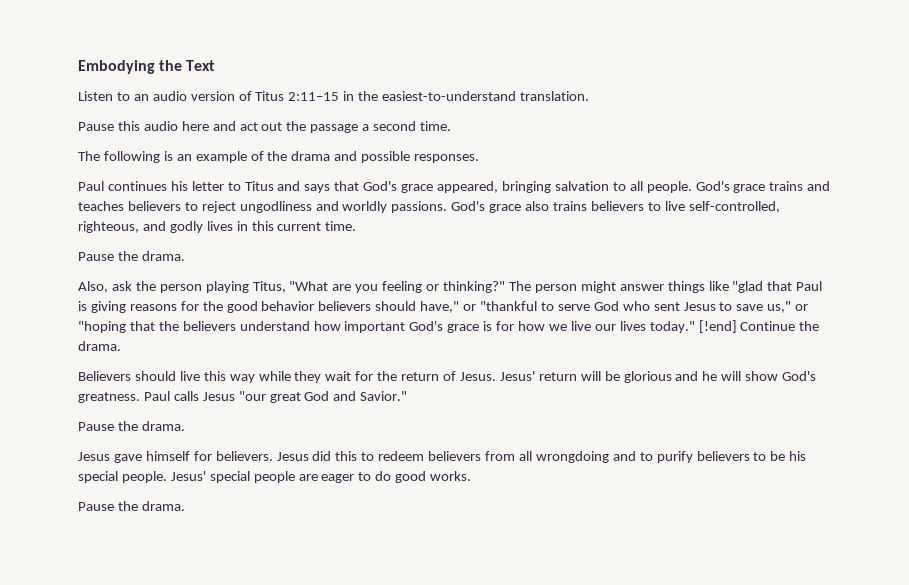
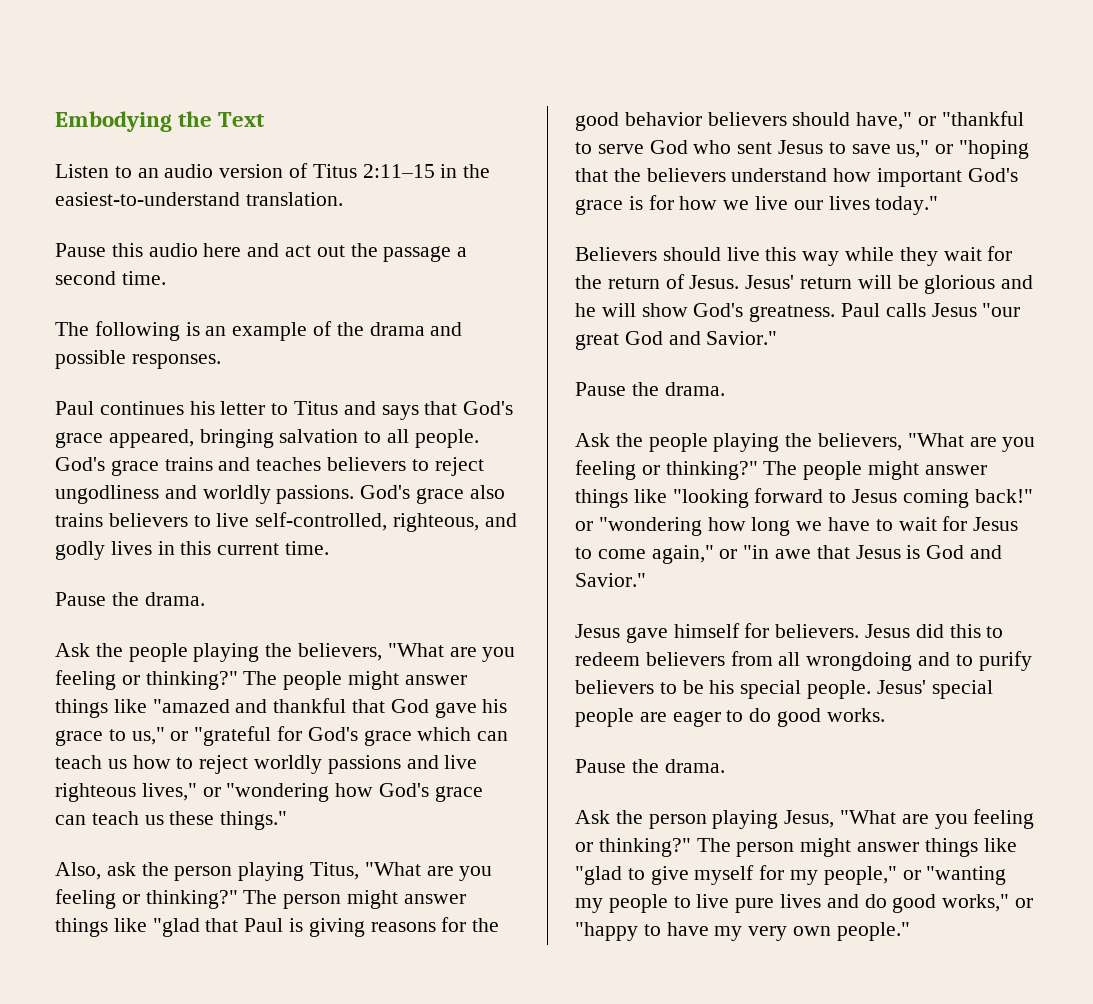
(185, 256) none -> [55,643,516,662] [55,670,467,690] [55,698,508,718] [55,726,509,746] [55,755,478,774] [55,783,483,802] [55,811,288,830] // Ask the people playing the believers, "What are you feeling or thinking?" The people might answer things like "amazed and thankful that God gave his grace to us," or "grateful for God's grace which can teach us how to reject worldly passions and live righteous lives," or "wondering how God's grace can teach us these things."
[698,320,820,333] [78,341,121,351] [!end] Continue the drama. -> (939, 205) none
(185, 426) none -> [575,433,1036,452] [575,460,987,480] [575,488,1033,508] [575,516,1019,536] [575,545,1003,564] [575,573,646,587] // Ask the people playing the believers, "What are you feeling or thinking?" The people might answer things like "looking forward to Jesus coming back!" or "wondering how long we have to wait for Jesus to come again," or "in awe that Jesus is God and Savior."
(185, 506) none -> [575,809,1035,829] [575,838,1017,857] [575,865,1007,885] [575,894,1034,913] [575,922,910,941] // Ask the person playing Jesus, "What are you feeling or thinking?" The person might answer things like "glad to give myself for my people," or "wanting my people to live pure lives and do good works," or "happy to have my very own people."

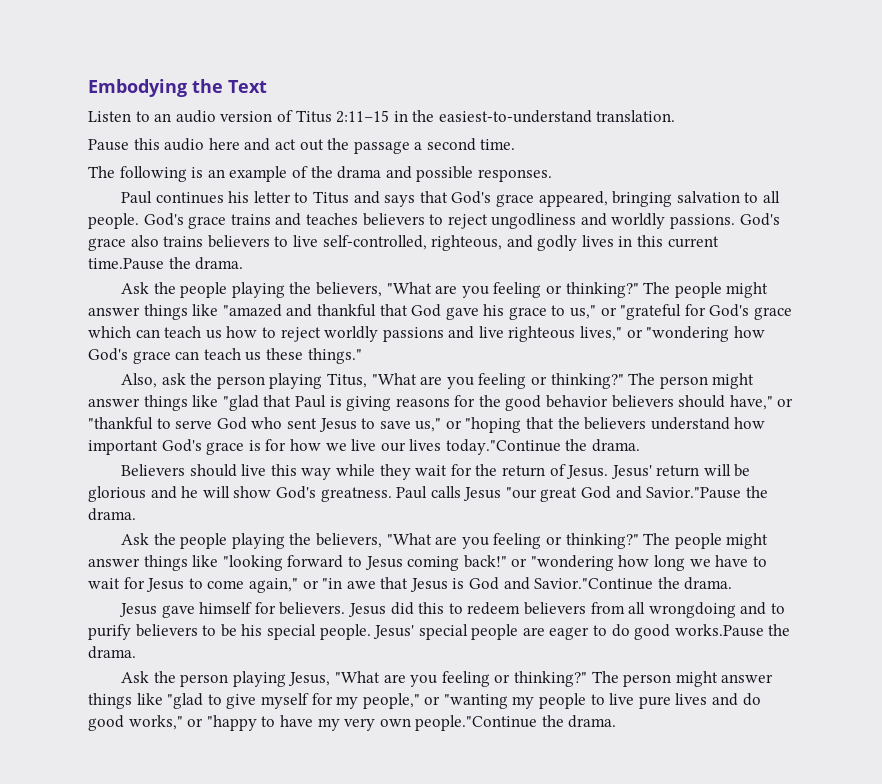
[285,541,330,555] [55,592,106,606] time. // Pause -> [88,258,164,270] time.Pause
[875,196,939,215] today." -> [445,439,641,455] today."Continue the drama.
[706,331,778,345] [575,382,626,396] Savior." // Pause -> [646,487,742,499] Savior."Pause
[575,573,646,587] Savior." -> [534,577,733,590] Savior."Continue the drama.
[826,708,885,722] [575,759,626,773] works. // Pause -> [674,624,764,637] works.Pause
[836,922,910,941] people." -> [415,715,617,731] people."Continue the drama.

